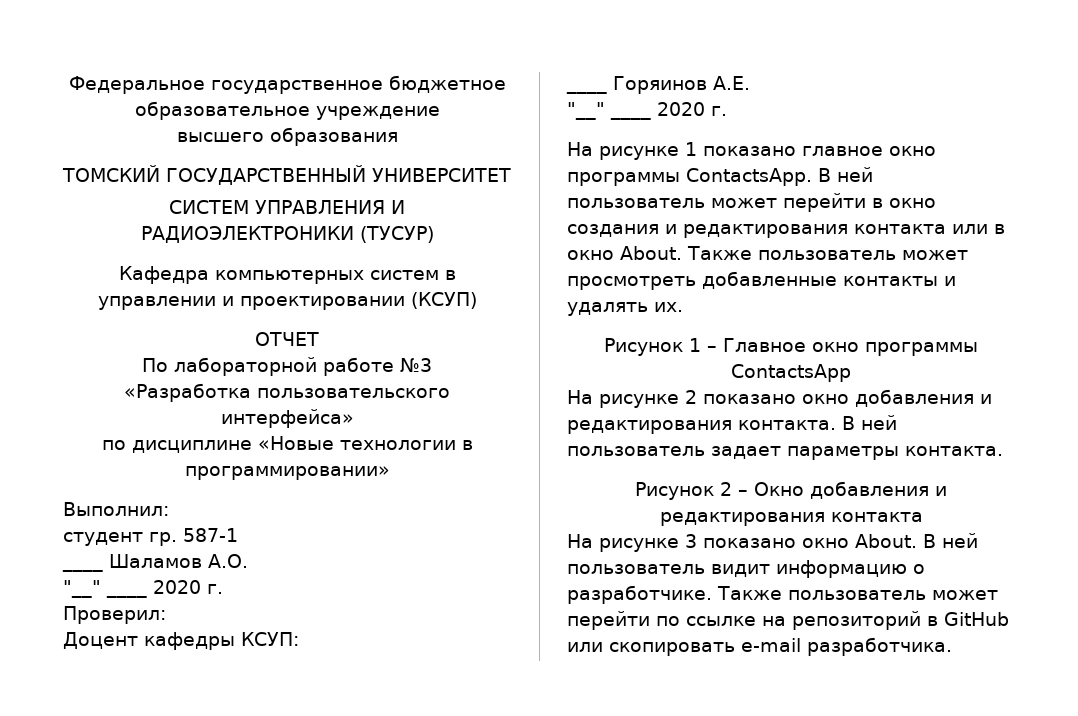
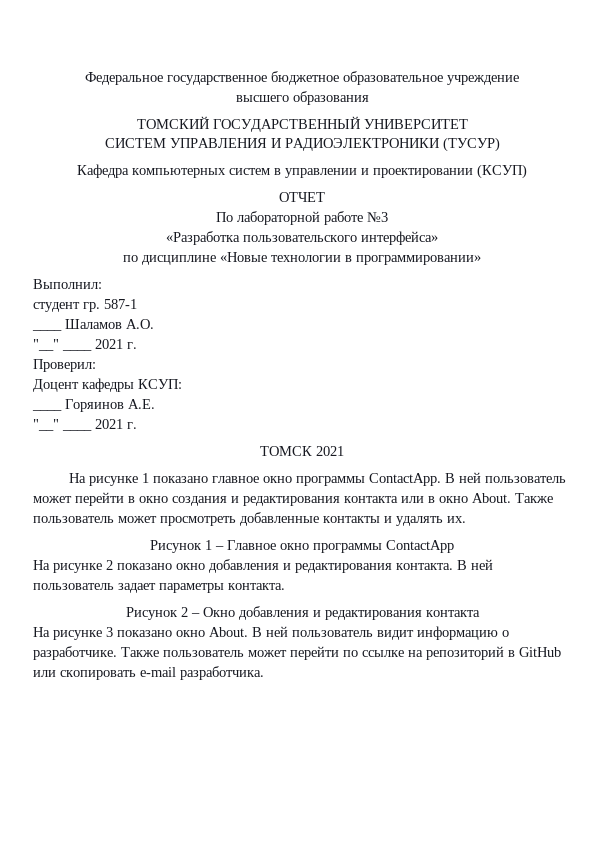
[153,580,201,594] 2020 -> [95,339,123,349] 2021
[657,102,727,116] 2020 г. -> [95,419,137,429] [260,446,344,456] 2021 г. // ТОМСК 2021
[686,168,812,186] ContactsApp. -> [369,473,442,486] ContactApp.
[731,364,851,382] ContactsApp -> [386,540,454,553] ContactApp

